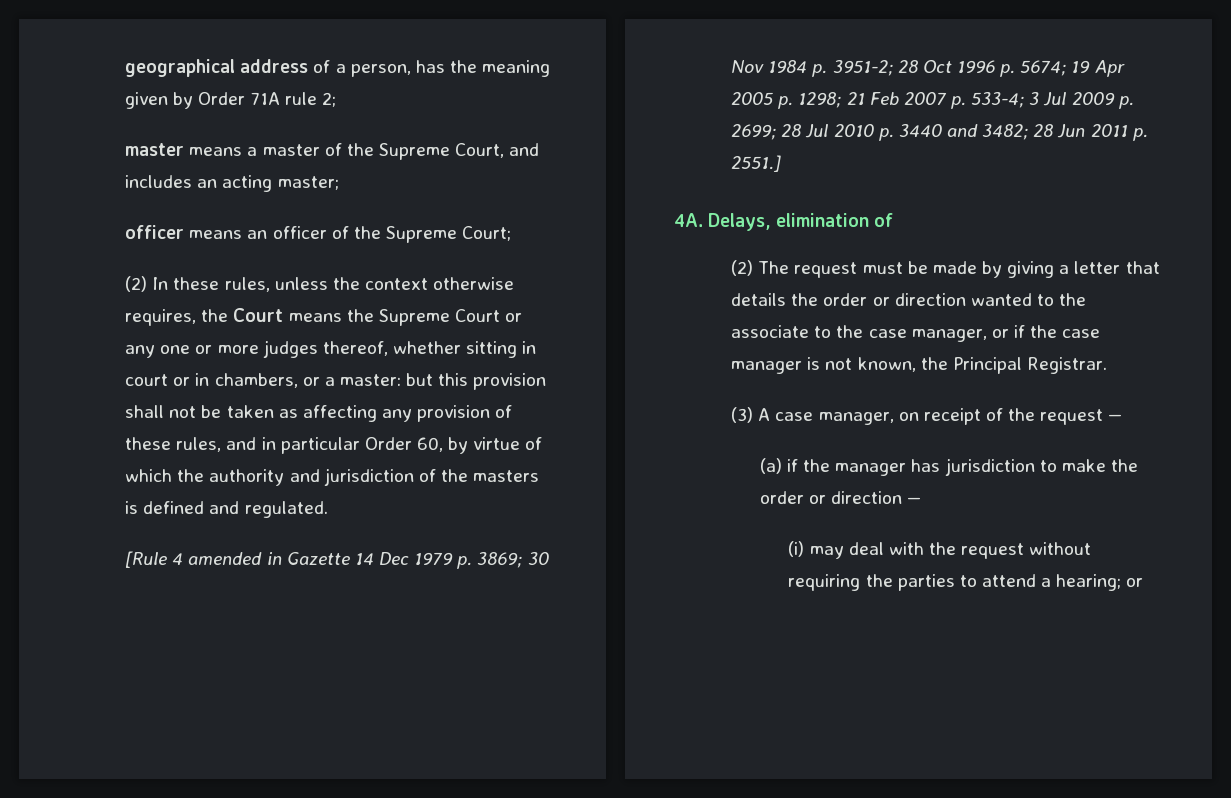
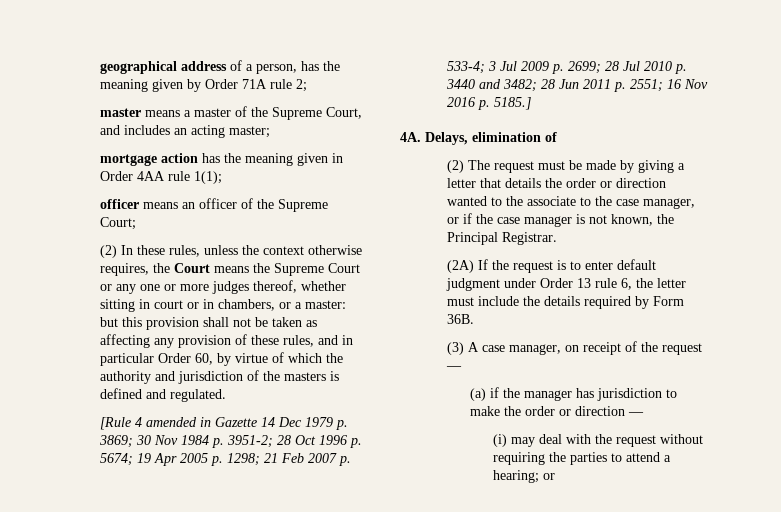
(339, 183) none -> [99,153,343,166] [99,171,222,184] // mortgage action has the meaning given in Order 4AA rule 1(1);
[731,155,782,172] 2551.] -> [629,79,708,92] [446,97,531,110] 2551; 16 Nov 2016 p. 5185.]
(1108, 365) none -> [446,259,656,273] [445,278,686,291] [446,296,684,309] [446,314,474,324] // (2A) If the request is to enter default judgment under Order 13 rule 6, the letter must include the details required by Form 36B.

